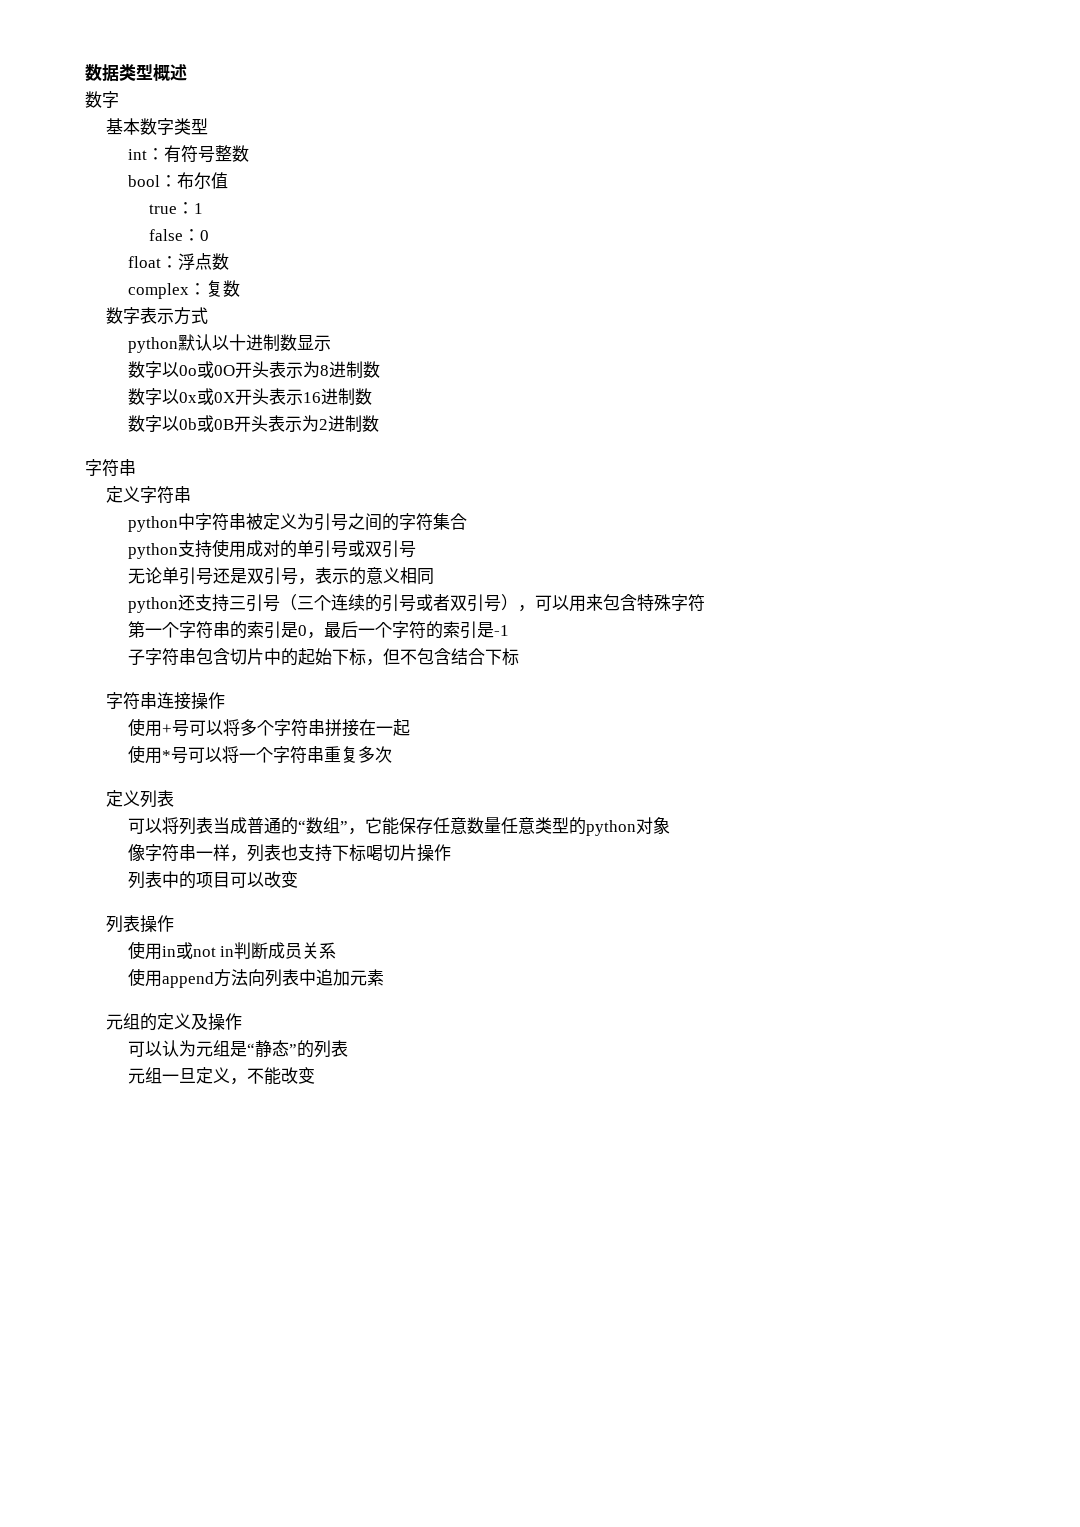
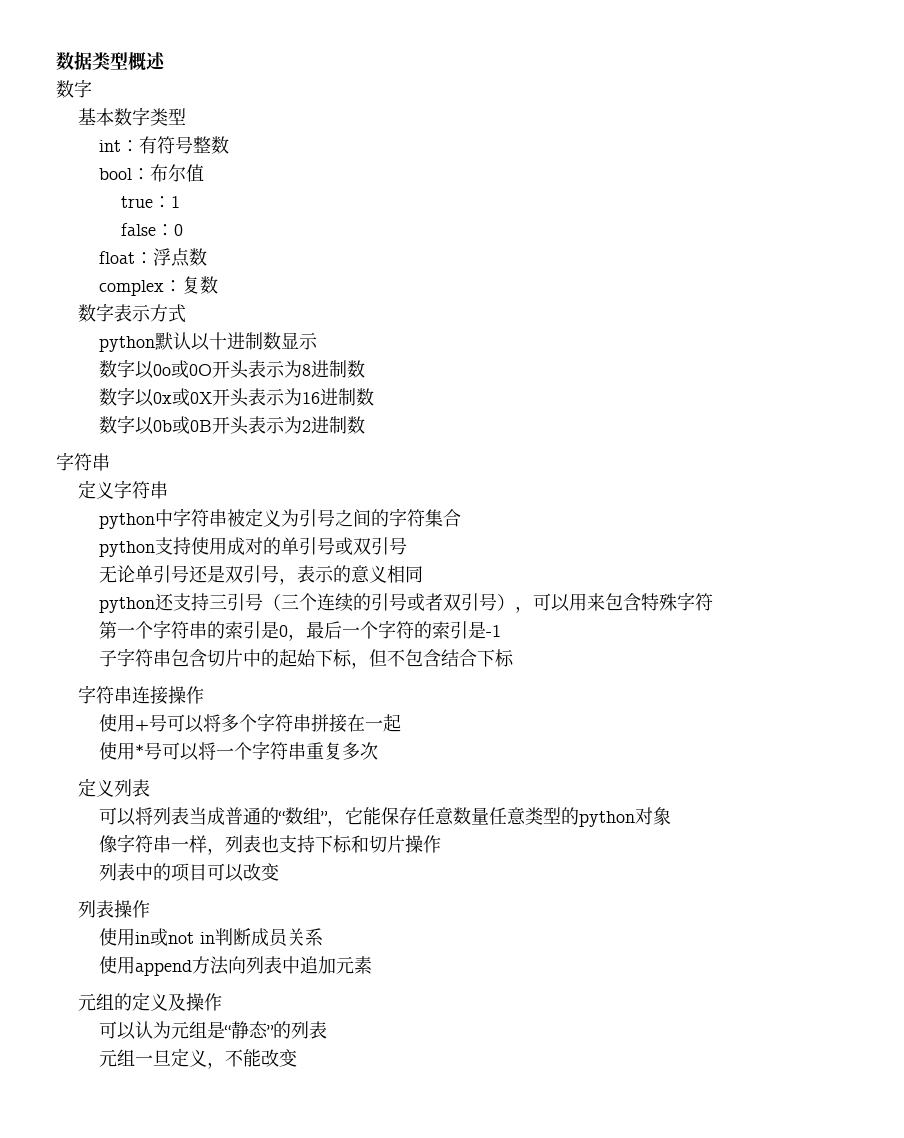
(303, 397) none -> [284,388,303,406] 为
[365,845,383,861] 喝 -> [351,835,370,853] 和

